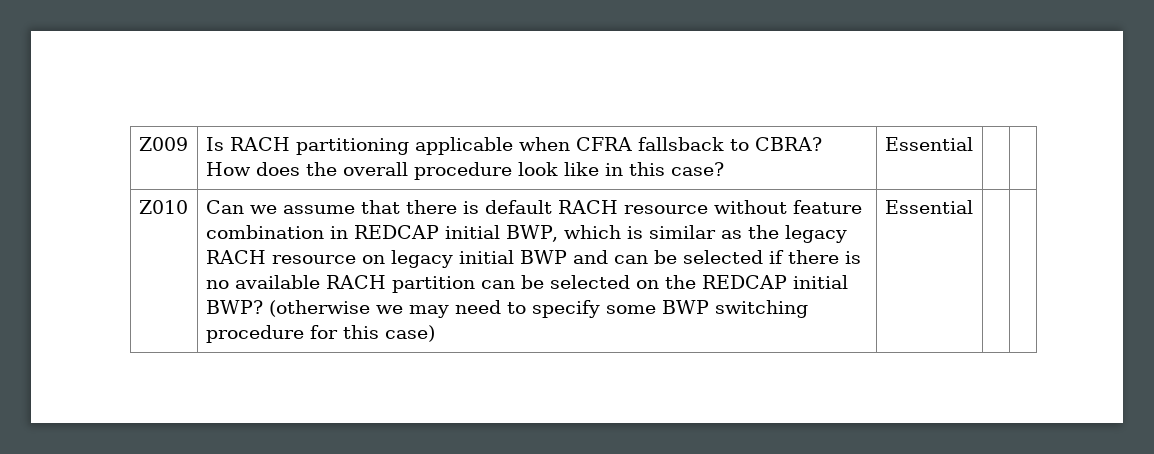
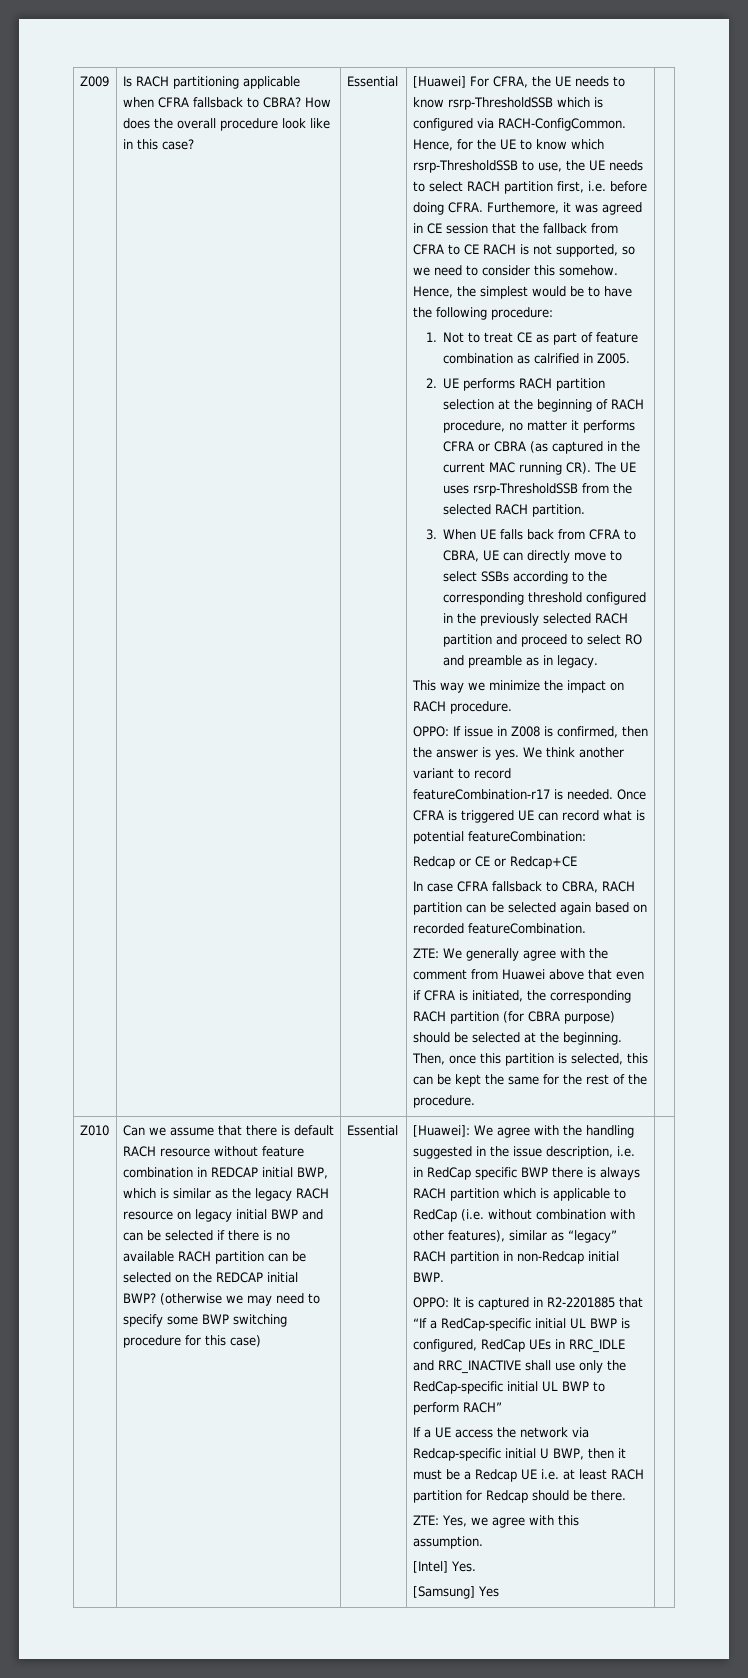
(973, 144) none -> [412,76,625,88] [412,97,603,110] [412,118,626,131] [412,139,604,151] [412,160,643,173] [412,181,647,194] [412,202,642,215] [412,223,618,234] [412,244,635,257] [412,265,618,276] [412,286,632,299] [412,307,553,320] [426,332,639,345] [443,353,631,364] [426,378,606,391] [443,399,645,412] [443,420,636,433] [443,441,641,454] [443,462,637,475] [443,483,633,496] [443,504,586,517] [426,529,637,540] [443,550,623,563] [443,571,608,584] [443,592,647,605] [443,613,629,626] [443,634,643,647] [443,655,599,668] [411,680,624,693] [412,701,512,714] [412,726,648,738] [412,747,624,760] [412,768,511,779] [412,789,646,800] [412,810,645,823] [412,831,586,844] [412,856,577,869] [412,881,635,893] [412,902,647,915] [412,923,586,934] [412,948,608,961] [412,969,644,980] [412,990,631,1003] [412,1011,615,1024] [412,1032,622,1045] [411,1053,648,1066] [412,1074,647,1087] [412,1095,475,1108] [Huawei] For CFRA, the UE needs to know rsrp-ThresholdSSB which is configured via RACH-ConfigCommon. Hence, for the UE to know which rsrp-ThresholdSSB to use, the UE needs to select RACH partition first, i.e. before doing CFRA. Furthemore, it was agreed in CE session that the fallback from CFRA to CE RACH is not supported, so we need to consider this somehow. Hence, the simplest would be to have the following procedure: // 1. Not to treat CE as part of feature combination as calrified in Z005. // 2. UE performs RACH partition selection at the beginning of RACH procedure, no matter it performs CFRA or CBRA (as captured in the current MAC running CR). The UE uses rsrp-ThresholdSSB from the selected RACH partition. // 3. When UE falls back from CFRA to CBRA, UE can directly move to select SSBs according to the corresponding threshold configured in the previously selected RACH partition and proceed to select RO and preamble as in legacy. // This way we minimize the impact on RACH procedure. // OPPO: If issue in Z008 is confirmed, then the answer is yes. We think another variant to record featureCombination-r17 is needed. Once CFRA is triggered UE can record what is potential featureCombination: // Redcap or CE or Redcap+CE // In case CFRA fallsback to CBRA, RACH partition can be selected again based on recorded featureCombination. // ZTE: We generally agree with the comment from Huawei above that even if CFRA is initiated, the corresponding RACH partition (for CBRA purpose) should be selected at the beginning. Then, once this partition is selected, this can be kept the same for the rest of the procedure.
(973, 207) none -> [412,1125,634,1138] [412,1146,635,1159] [412,1167,640,1180] [412,1188,626,1201] [412,1209,635,1222] [412,1230,617,1243] [412,1251,619,1264] [412,1272,444,1282] [412,1297,643,1310] [412,1318,630,1331] [412,1339,625,1353] [412,1360,626,1374] [412,1381,605,1394] [412,1402,502,1415] [412,1427,589,1438] [412,1448,626,1461] [412,1469,644,1482] [412,1490,626,1503] [412,1515,579,1528] [412,1536,483,1549] [412,1561,476,1573] [412,1586,499,1599] [Huawei]: We agree with the handling suggested in the issue description, i.e. in RedCap specific BWP there is always RACH partition which is applicable to RedCap (i.e. without combination with other features), similar as “legacy” RACH partition in non-Redcap initial BWP. // OPPO: It is captured in R2-2201885 that “If a RedCap-specific initial UL BWP is configured, RedCap UEs in RRC_IDLE and RRC_INACTIVE shall use only the RedCap-specific initial UL BWP to perform RACH” // If a UE access the network via Redcap-specific initial U BWP, then it must be a Redcap UE i.e. at least RACH partition for Redcap should be there. // ZTE: Yes, we agree with this assumption. // [Intel] Yes. // [Samsung] Yes

